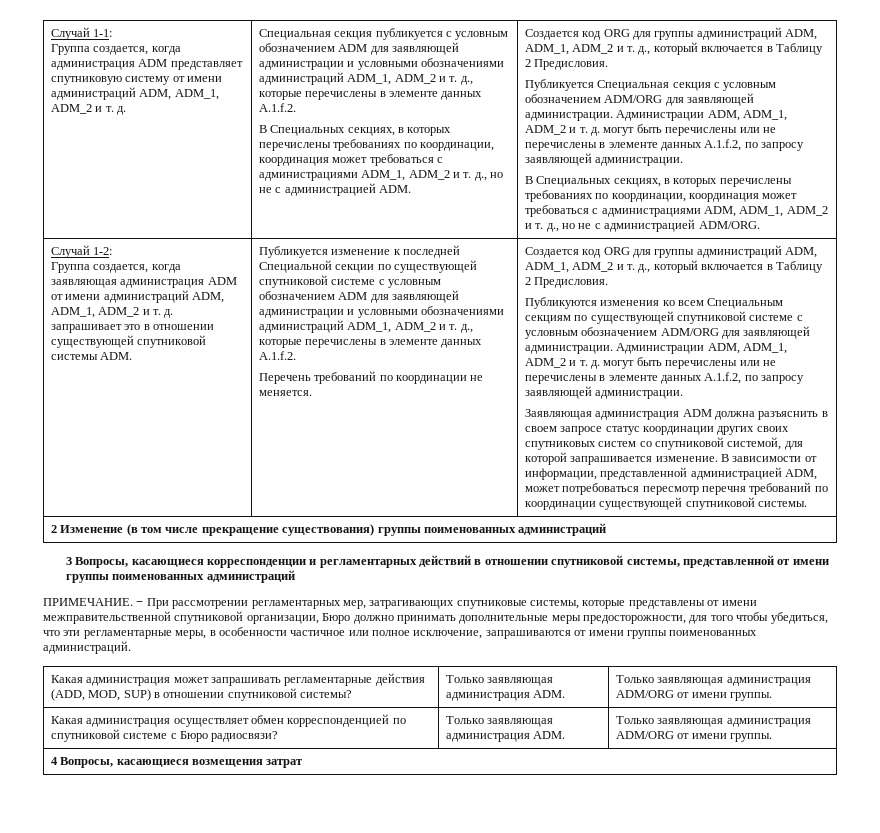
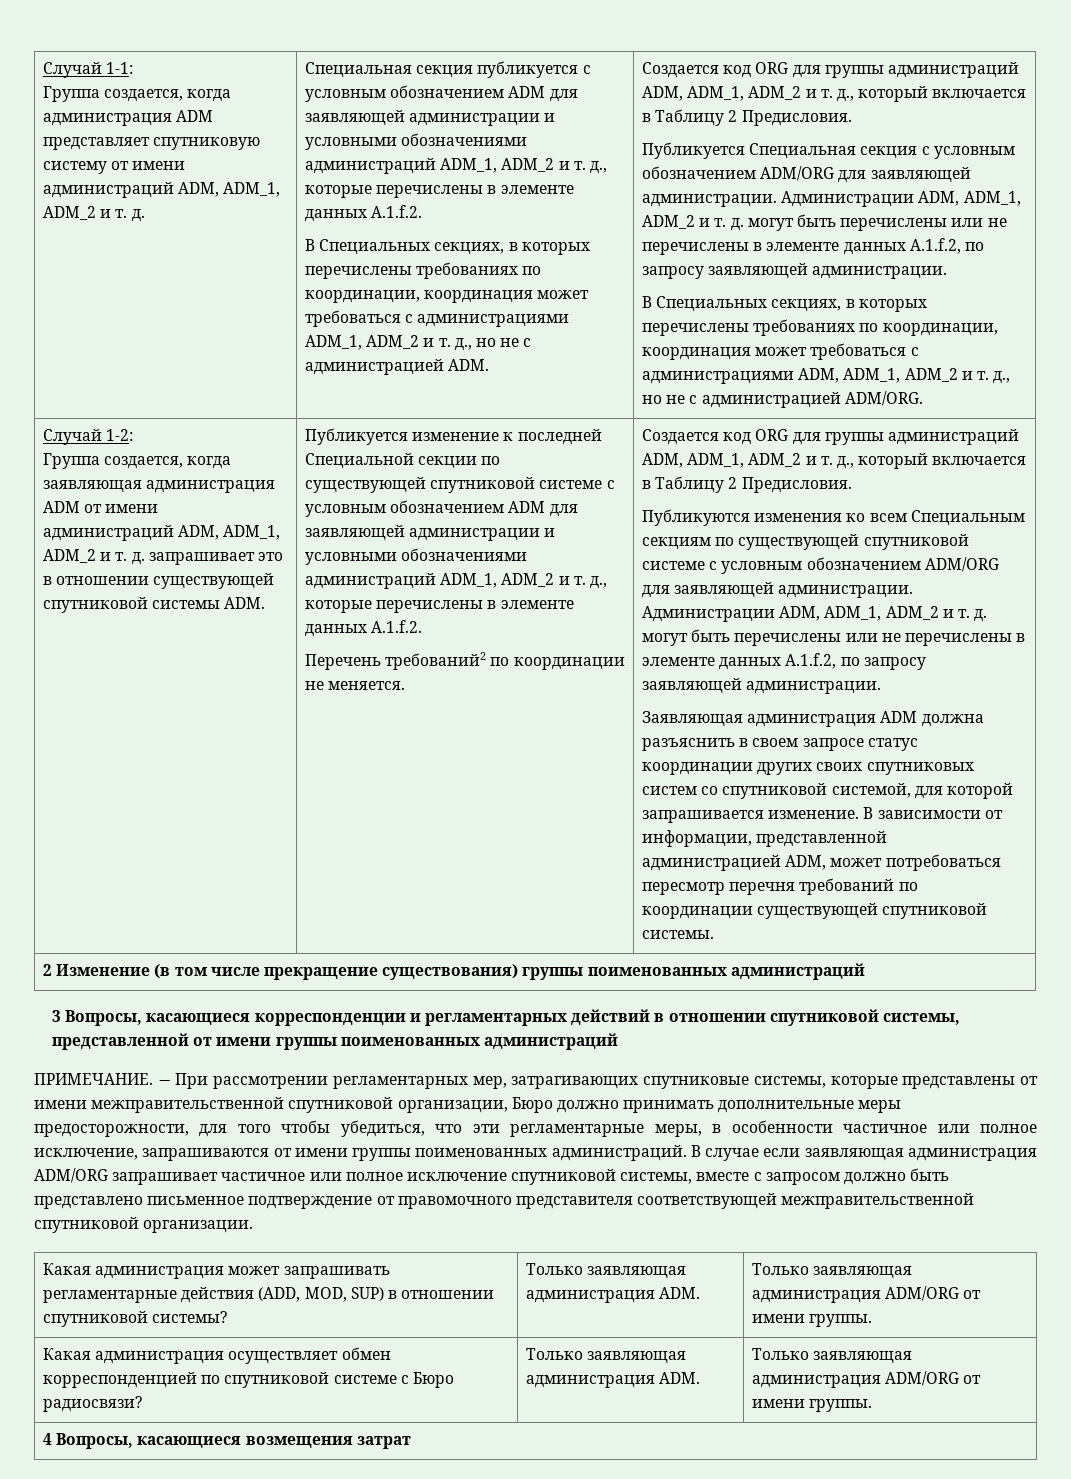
[314,371,377,384] требований -> [385,652,487,670] требований2
(131, 647) none -> [690,1145,1037,1161] [34,1168,950,1185] [34,1193,975,1209] [34,1217,254,1233] В случае если заявляющая администрация ADM/ORG запрашивает частичное или полное исключение спутниковой системы, вместе с запросом должно быть представлено письменное подтверждение от правомочного представителя соответствующей межправительственной спутниковой организации.

